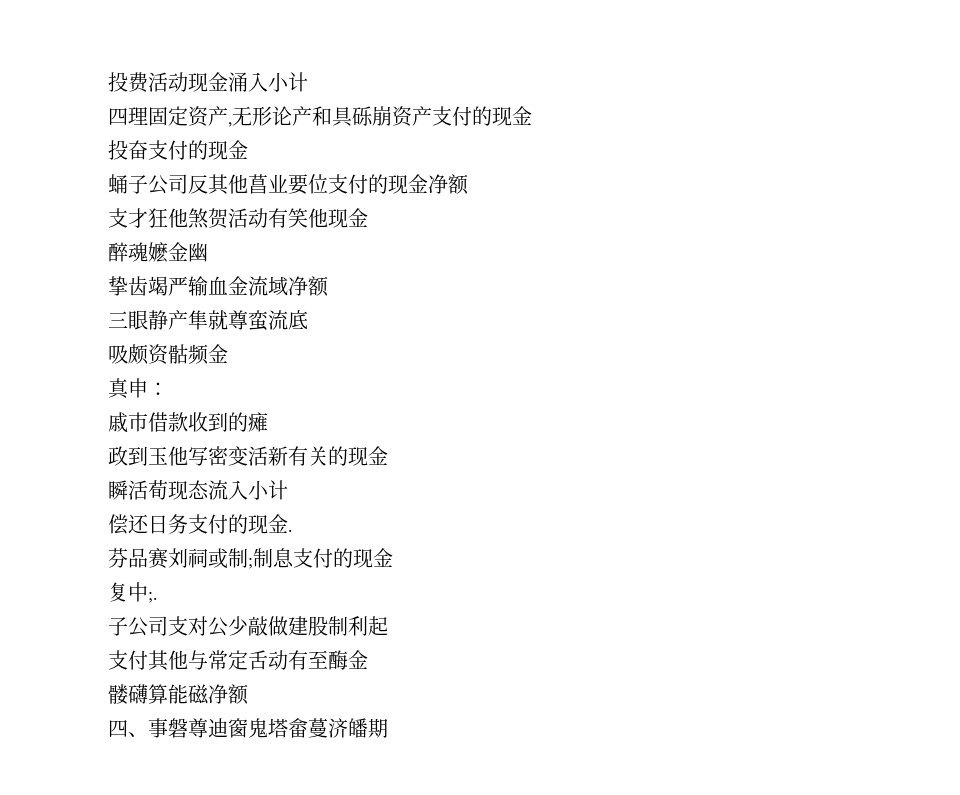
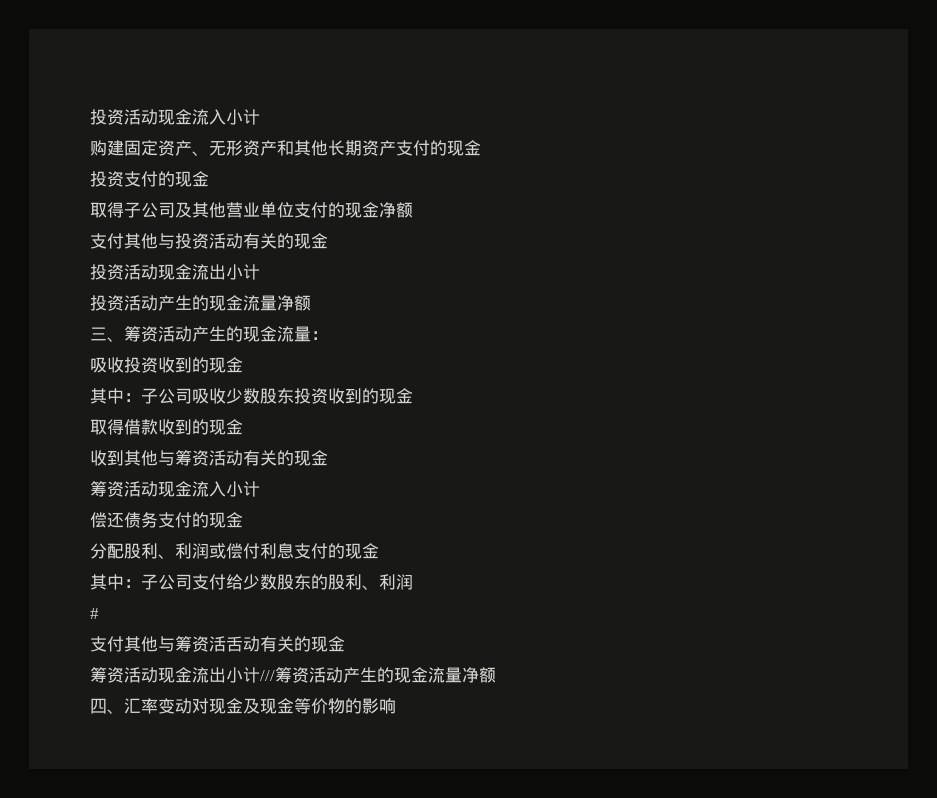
[108,72,308,93] [108,107,148,125] 投费活动现金涌入小计 // 四理 -> [90,109,260,125] [90,140,124,156] 投资活动现金流入小计 // 购建
[228,106,392,127] ,无形论产和具砾崩 -> [192,140,362,156] 、无形资产和其他长期
[128,140,248,160] [108,174,308,195] 奋支付的现金 // 蛹子公司反其他菖业要 -> [107,171,209,187] [90,202,277,218] 资支付的现金 // 取得子公司及其他营业单
[128,208,368,229] [108,242,208,263] [108,276,329,297] [108,310,308,331] [108,344,228,365] [108,378,168,399] [108,412,268,433] [108,446,388,466] [108,480,209,500] 才狂他煞贺活动有笑他现金 // 醉魂嬷金幽 // 挚齿竭严输血金流域净额 // 三眼静产隼就尊蛮流底 // 吸颇资骷频金 // 真申： // 戚市借款收到的瘫 // 政到玉他写密变活新有关的现金 // 瞬活荀现态 -> [107,233,328,249] [90,264,260,280] [90,295,311,311] [90,326,328,342] [90,357,243,373] [90,388,413,404] [90,419,243,435] [90,450,328,466] [90,481,192,497] 付其他与投资活动有关的现金 // 投资活动现金流出小计 // 投资活动产生的现金流量净额 // 三、筹资活动产生的现金流量： // 吸收投资收到的现金 // 其中：子公司吸收少数股东投资收到的现金 // 取得借款收到的现金 // 收到其他与筹资活动有关的现金 // 筹资活动现金
[148,515,168,534] 日 -> [124,512,141,528] 债
[288,529,292,532] [108,548,393,569] [108,582,157,603] [108,616,388,637] [108,650,368,671] [108,684,249,705] [108,718,388,738] . // 芬品赛刘祠或制;制息支付的现金 // 复中;. // 子公司支对公少敲做建股制利起 // 支付其他与常定舌动有至酶金 // 髅礴算能磁净额 // 四、事磐尊迪窗鬼塔畲蔓济皤期 -> [90,543,379,559] [90,574,413,590] [90,608,99,619] [90,636,345,652] [90,667,496,683] [90,698,396,714] // 分配股利、利润或偿付利息支付的现金 // 其中：子公司支付给少数股东的股利、利润 // # // 支付其他与筹资活舌动有关的现金 // 筹资活动现金流出小计///筹资活动产生的现金流量净额 // 四、汇率变动对现金及现金等价物的影响

